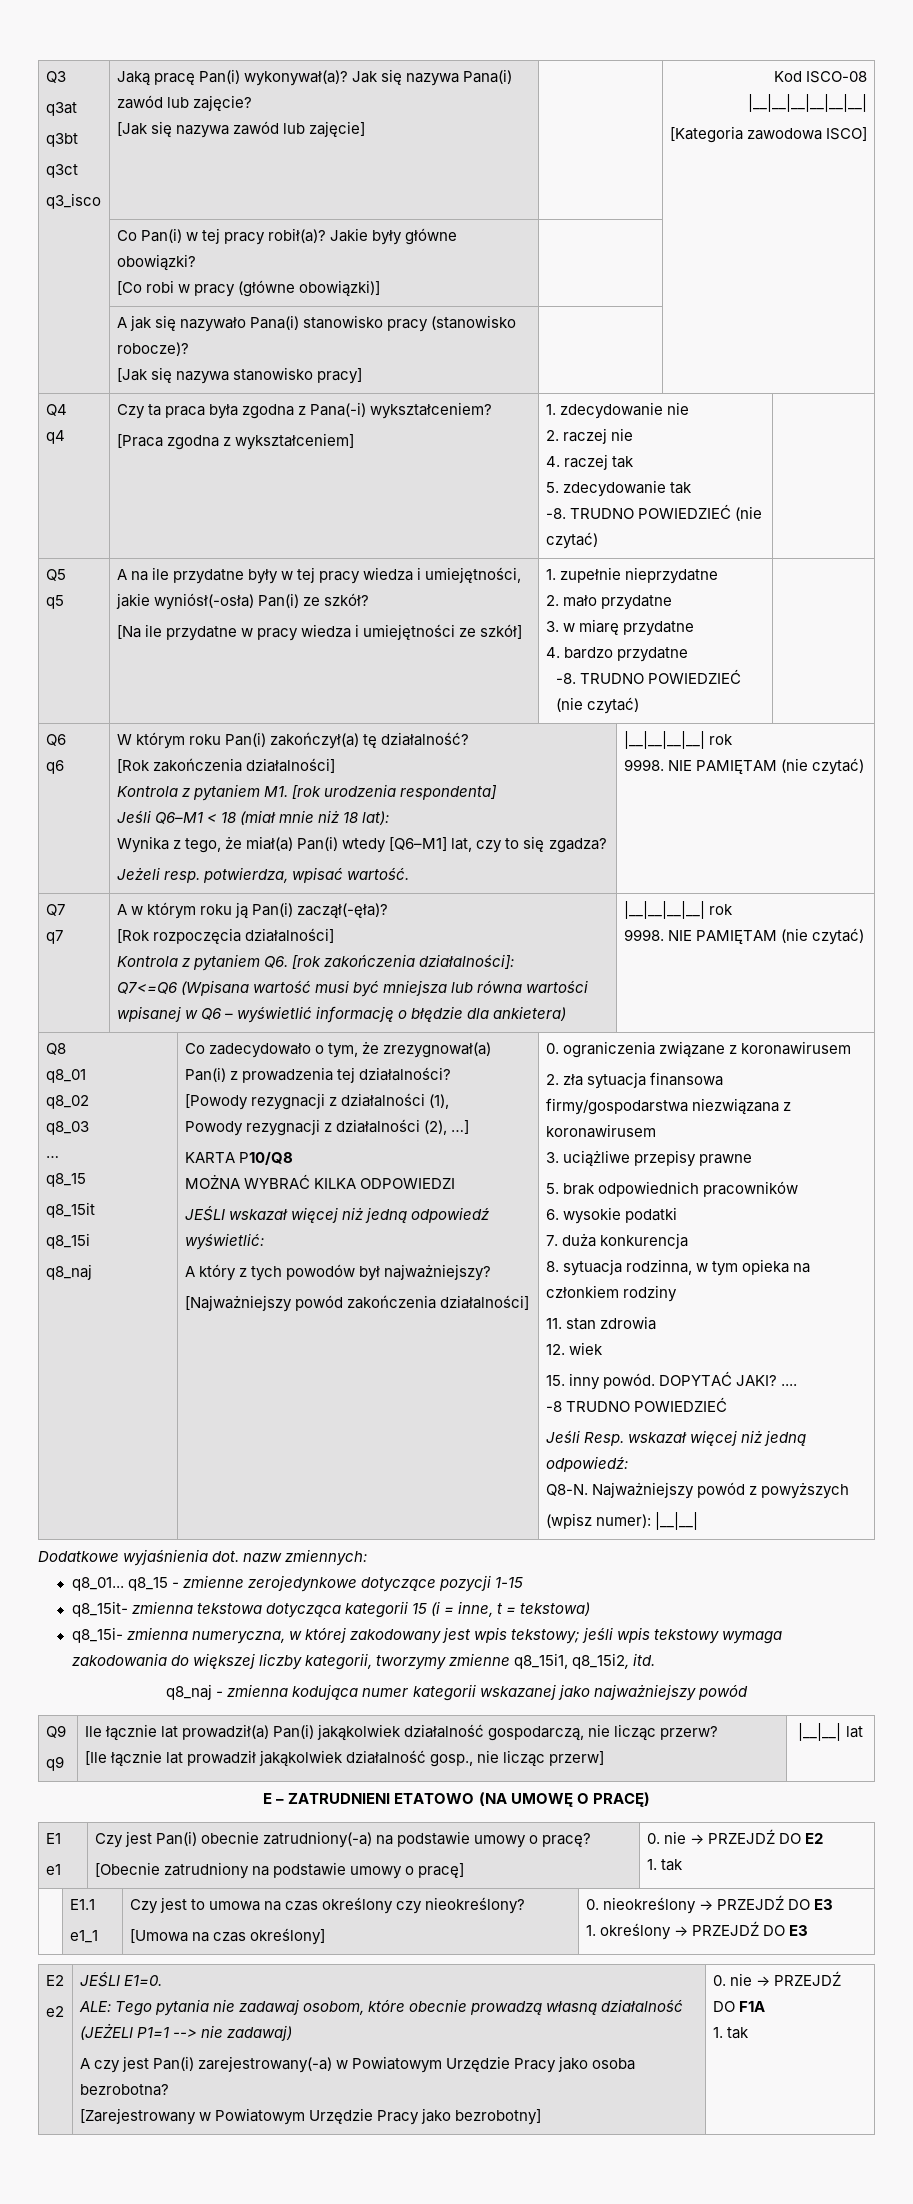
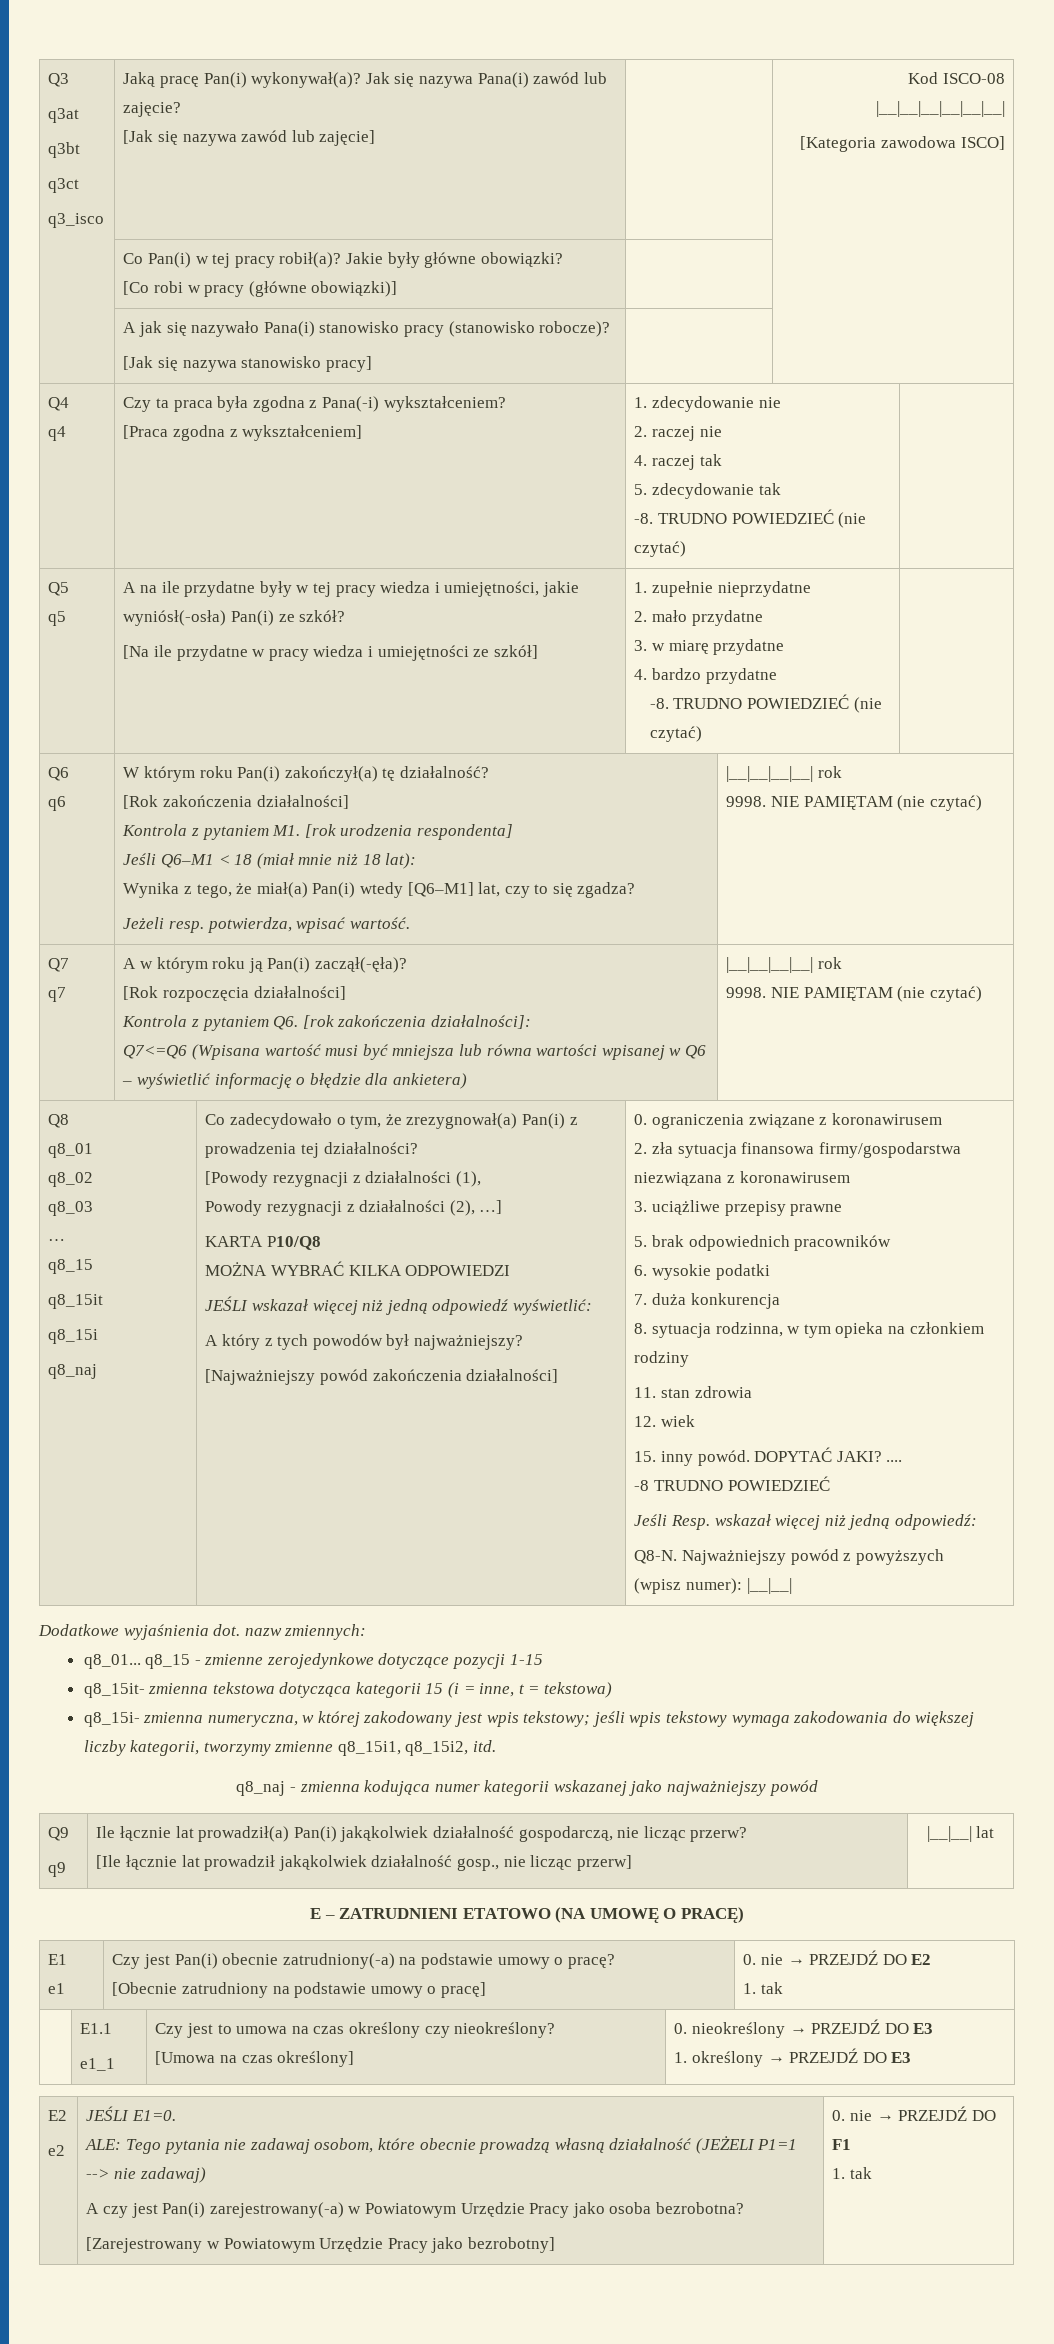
[738,2001,765,2012] F1A -> [832,2139,852,2150] F1

